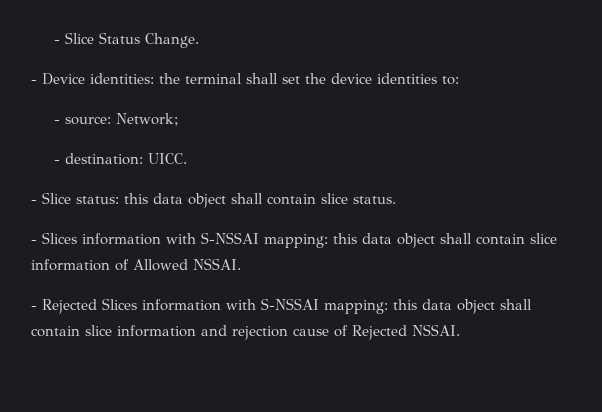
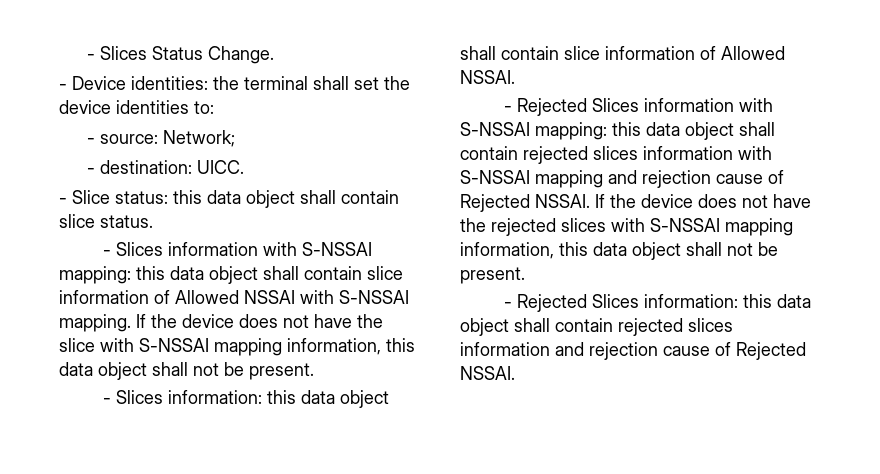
[53,32,94,44] - Slice -> [87,46,148,60] - Slices
(188, 265) none -> [244,290,409,304] [59,314,383,332] [59,338,415,356] [59,362,314,380] [102,390,389,408] [460,46,785,60] NSSAI with S-NSSAI mapping. If the device does not have the slice with S-NSSAI mapping information, this data object shall not be present. // - Slices information: this data object shall contain slice information of Allowed
[85,325,112,336] slice -> [523,146,772,164] [460,170,784,188] [460,194,811,212] [460,218,793,236] [460,242,778,260] [460,267,525,284] [503,294,811,312] [460,318,733,336] rejected slices information with S-NSSAI mapping and rejection cause of Rejected NSSAI. If the device does not have the rejected slices with S-NSSAI mapping information, this data object shall not be present. // - Rejected Slices information: this data object shall contain rejected slices

